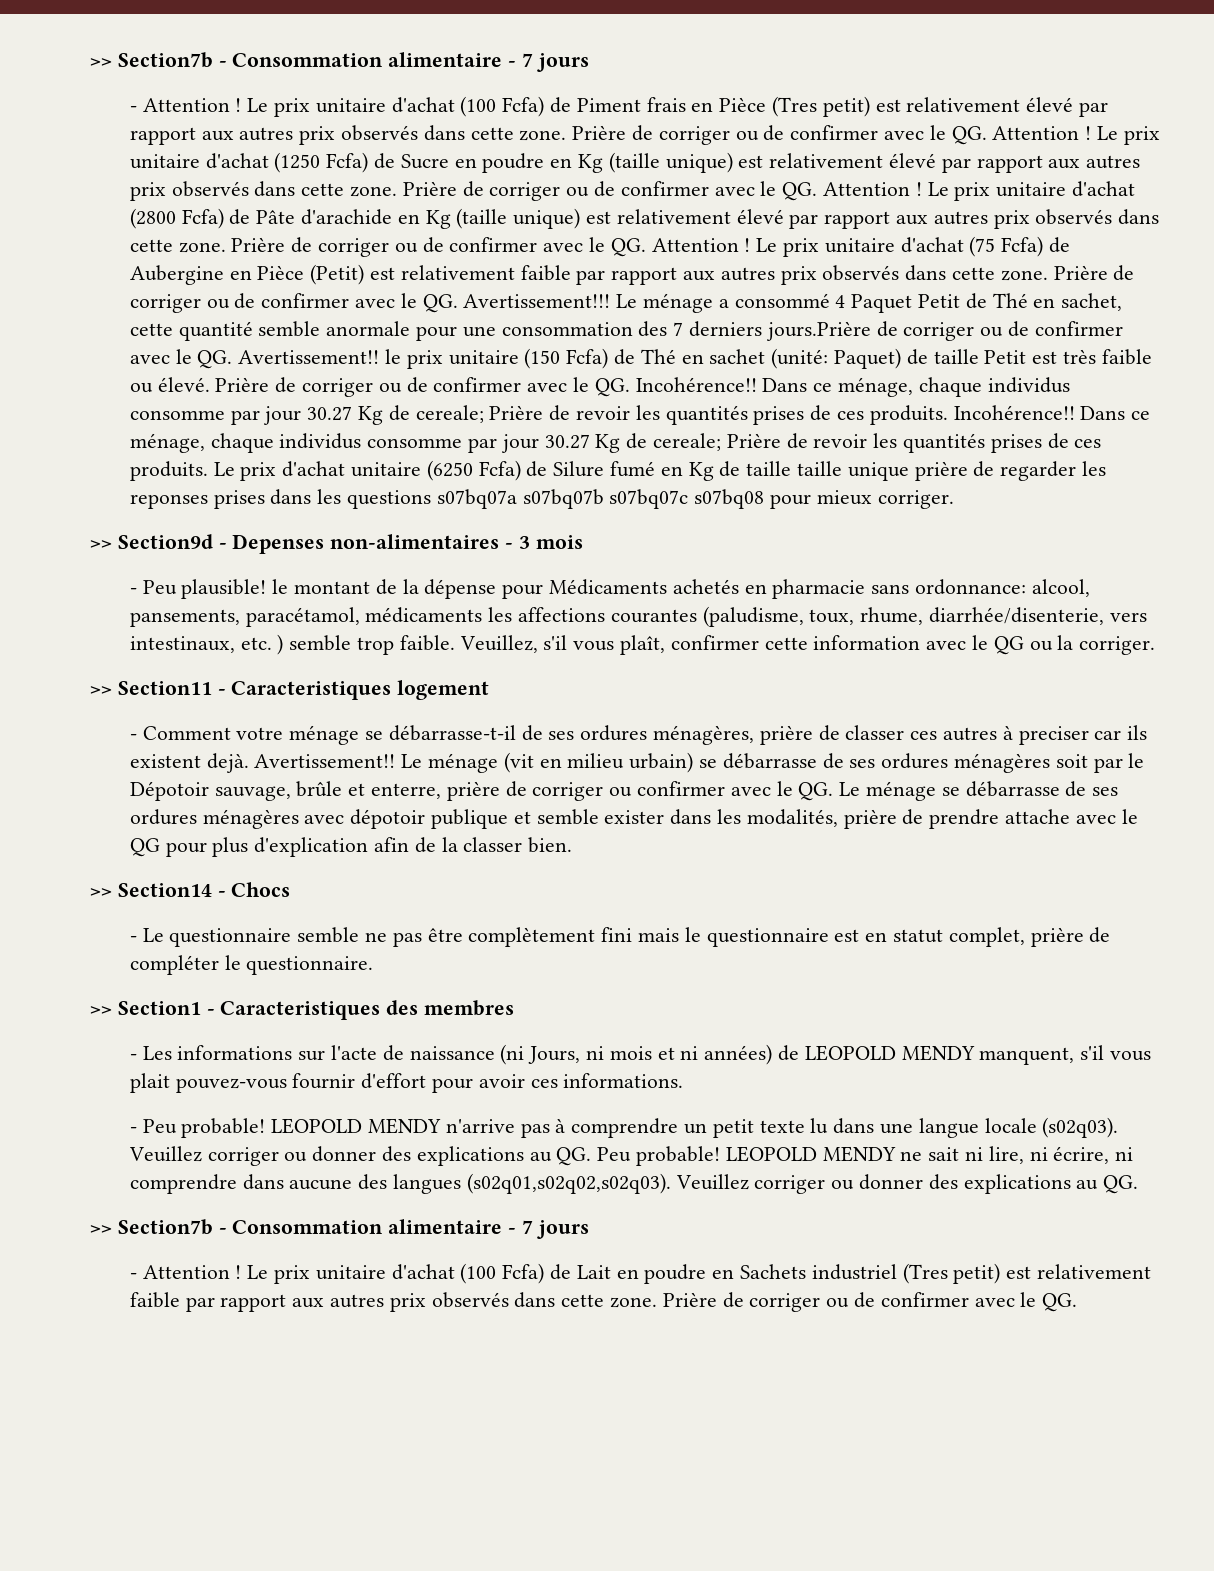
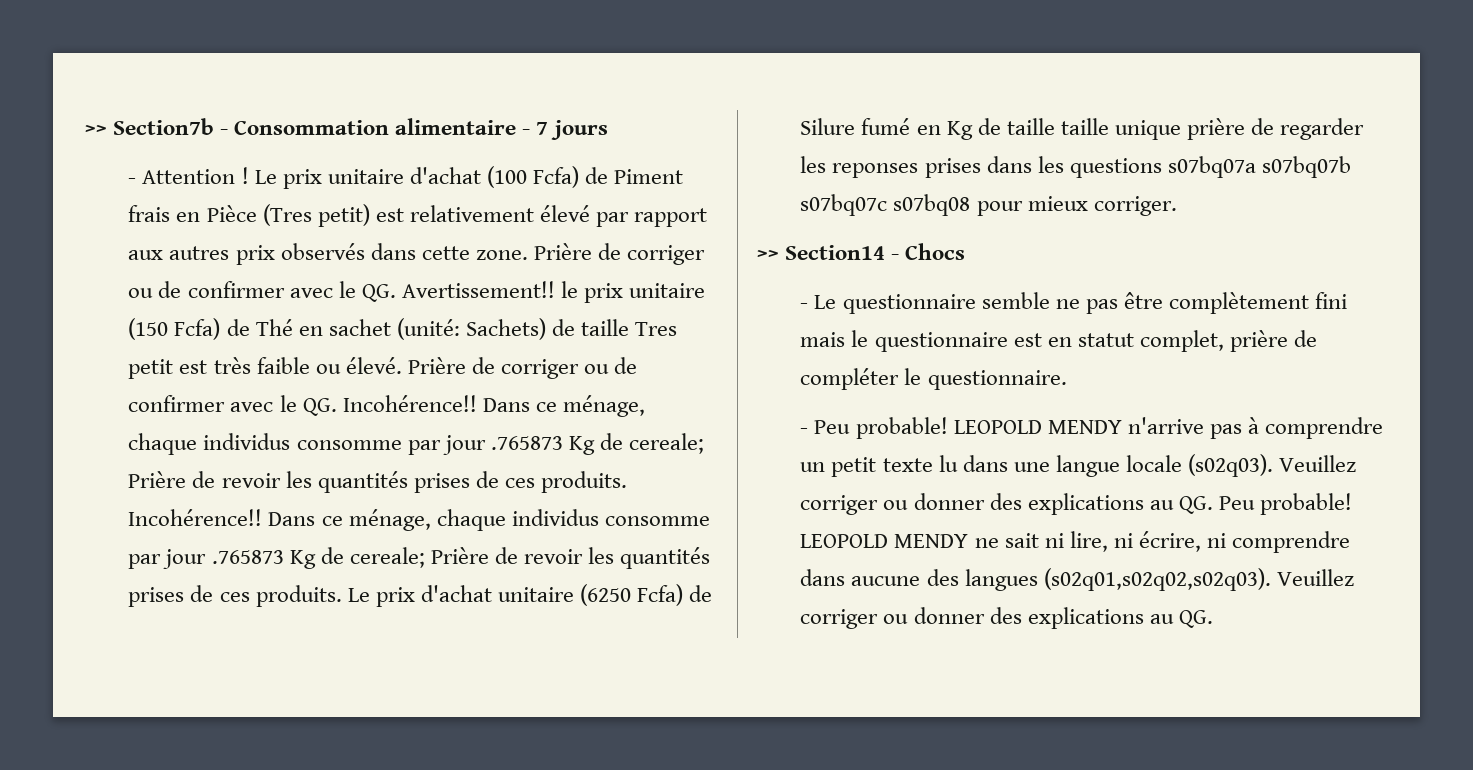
[992,126,1160,145] [129,152,1141,173] [129,181,1136,201] [129,208,1160,229] [129,236,1071,257] [129,264,1135,285] [129,293,1123,313] [129,321,1123,341] [129,349,233,369] Attention ! Le prix unitaire d'achat (1250 Fcfa) de Sucre en poudre en Kg (taille unique) est relativement élevé par rapport aux autres prix observés dans cette zone. Prière de corriger ou de confirmer avec le QG. Attention ! Le prix unitaire d'achat (2800 Fcfa) de Pâte d'arachide en Kg (taille unique) est relativement élevé par rapport aux autres prix observés dans cette zone. Prière de corriger ou de confirmer avec le QG. Attention ! Le prix unitaire d'achat (75 Fcfa) de Aubergine en Pièce (Petit) est relativement faible par rapport aux autres prix observés dans cette zone. Prière de corriger ou de confirmer avec le QG. Avertissement!!! Le ménage a consommé 4 Paquet Petit de Thé en sachet, cette quantité semble anormale pour une consommation des 7 derniers jours.Prière de corriger ou de confirmer avec le QG. -> (396, 293) none
[833,348,1027,369] Paquet) de taille Petit -> [465,318,678,340] [128,359,174,379] Sachets) de taille Tres petit
[307,406,353,421] 30.27 -> [490,436,563,450] .765873
[544,434,590,449] 30.27 -> [211,550,284,564] .765873
[90,534,583,554] [129,579,1090,599] [129,606,1147,627] [129,634,1156,655] [90,680,490,700] [129,725,1148,745] [129,752,1145,773] [129,781,1119,801] [129,809,1138,829] [129,837,573,857] // >> Section9d - Depenses non-alimentaires - 3 mois // - Peu plausible! le montant de la dépense pour Médicaments achetés en pharmacie sans ordonnance: alcool, pansements, paracétamol, médicaments les affections courantes (paludisme, toux, rhume, diarrhée/disenterie, vers intestinaux, etc. ) semble trop faible. Veuillez, s'il vous plaît, confirmer cette information avec le QG ou la corriger. // >> Section11 - Caracteristiques logement // - Comment votre ménage se débarrasse-t-il de ses ordures ménagères, prière de classer ces autres à preciser car ils existent dejà. Avertissement!! Le ménage (vit en milieu urbain) se débarrasse de ses ordures ménagères soit par le Dépotoir sauvage, brûle et enterre, prière de corriger ou confirmer avec le QG. Le ménage se débarrasse de ses ordures ménagères avec dépotoir publique et semble exister dans les modalités, prière de prendre attache avec le QG pour plus d'explication afin de la classer bien. -> (1177, 206) none
[90,1000,515,1020] [129,1044,1152,1065] [129,1073,684,1093] // >> Section1 - Caracteristiques des membres // - Les informations sur l'acte de naissance (ni Jours, ni mois et ni années) de LEOPOLD MENDY manquent, s'il vous plait pouvez-vous fournir d'effort pour avoir ces informations. -> (1067, 380) none
[90,1219,589,1239] [129,1263,1152,1284] [129,1292,1078,1312] // >> Section7b - Consommation alimentaire - 7 jours // - Attention ! Le prix unitaire d'achat (100 Fcfa) de Lait en poudre en Sachets industriel (Tres petit) est relativement faible par rapport aux autres prix observés dans cette zone. Prière de corriger ou de confirmer avec le QG. -> (1213, 619) none

